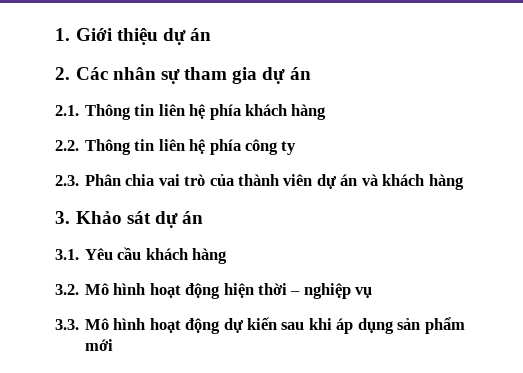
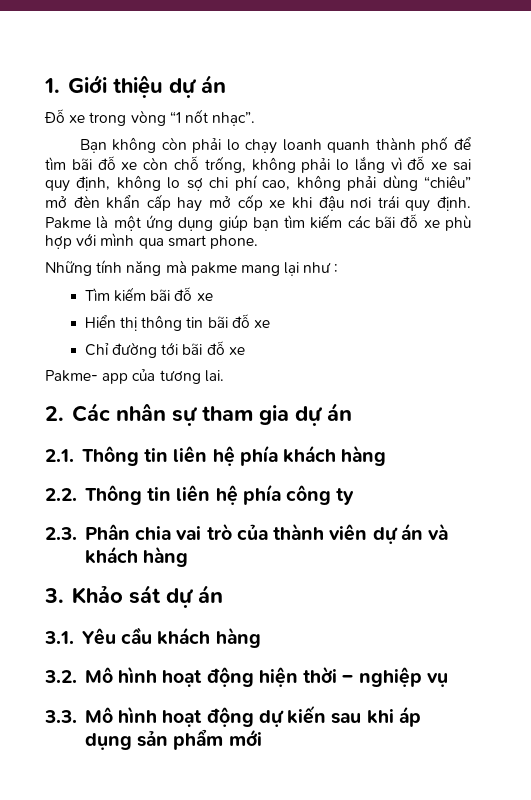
(212, 34) none -> [44,109,256,126] [79,136,471,154] [45,156,471,173] [45,175,471,192] [45,194,472,212] [45,214,471,231] [45,233,258,249] [45,260,339,276] [84,287,213,302] [84,314,270,331] [84,341,245,358] [45,369,224,384] // Đỗ xe trong vòng “1 nốt nhạc”. // Bạn không còn phải lo chạy loanh quanh thành phố để tìm bãi đỗ xe còn chỗ trống, không phải lo lắng vì đỗ xe sai quy định, không lo sợ chi phí cao, không phải dùng “chiêu” mở đèn khẩn cấp hay mở cốp xe khi đậu nơi trái quy định. Pakme là một ứng dụng giúp bạn tìm kiếm các bãi đỗ xe phù hợp với mình qua smart phone. // Những tính năng mà pakme mang lại như : // Tìm kiếm bãi đỗ xe // Hiển thị thông tin bãi đỗ xe // Chỉ đường tới bãi đỗ xe // Pakme- app của tương lai.

